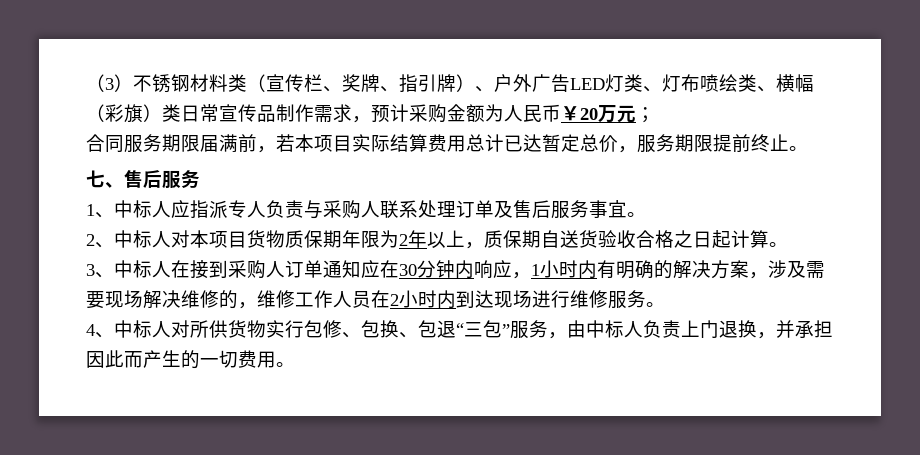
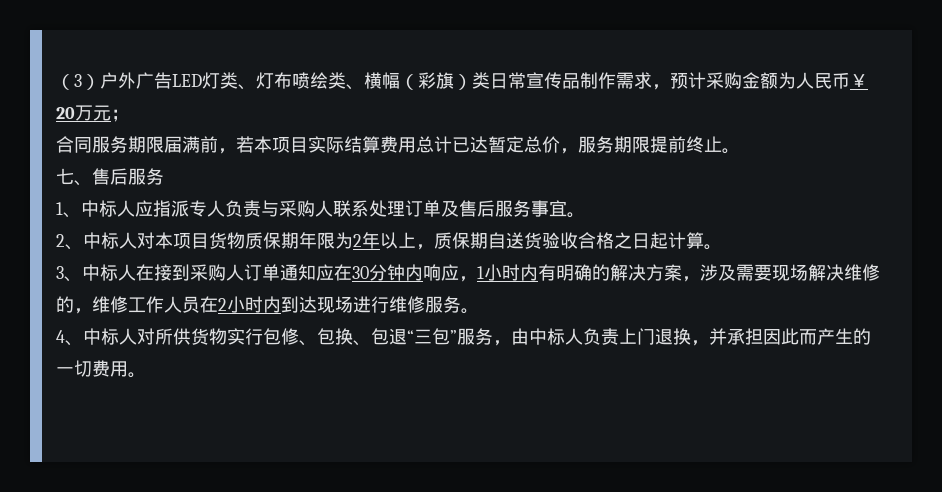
[133,74,494,93] 不锈钢材料类（宣传栏、奖牌、指引牌）、 -> (100, 82) none

